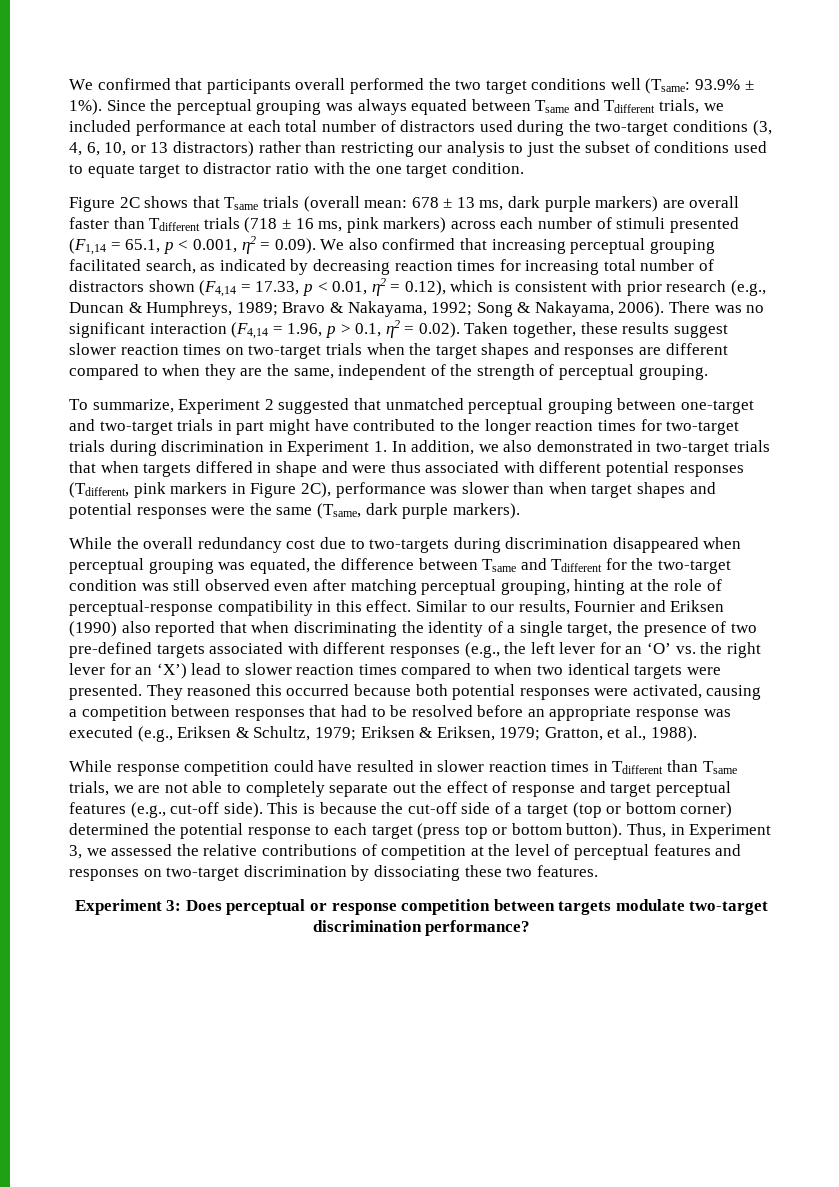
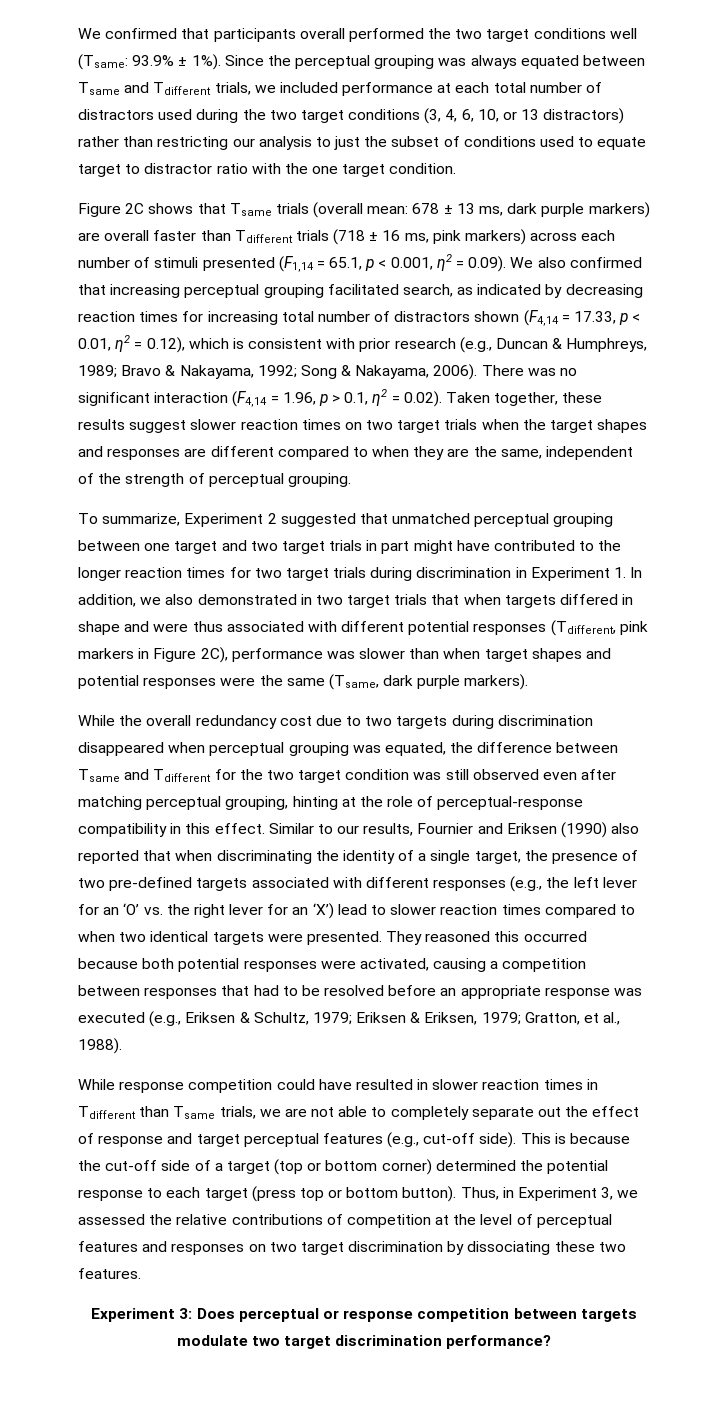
[595,122,669,136] two-target -> [269,110,344,123] two target
[248,345,322,359] two-target -> [366,420,441,433] two target
[680,400,754,414] [69,419,173,435] one-target and two-target -> [144,540,325,554] one target and two target
[666,421,740,435] two-target -> [254,568,329,581] two target
[656,442,730,456] two-target -> [315,595,391,608] two target
[369,539,450,553] two-targets -> [365,716,448,729] two targets
[658,560,732,574] two-target -> [266,770,342,783] two target
[166,867,240,881] two-target -> [269,1242,344,1255] two target
[689,901,769,915] two-target -> [251,1336,331,1349] two target

